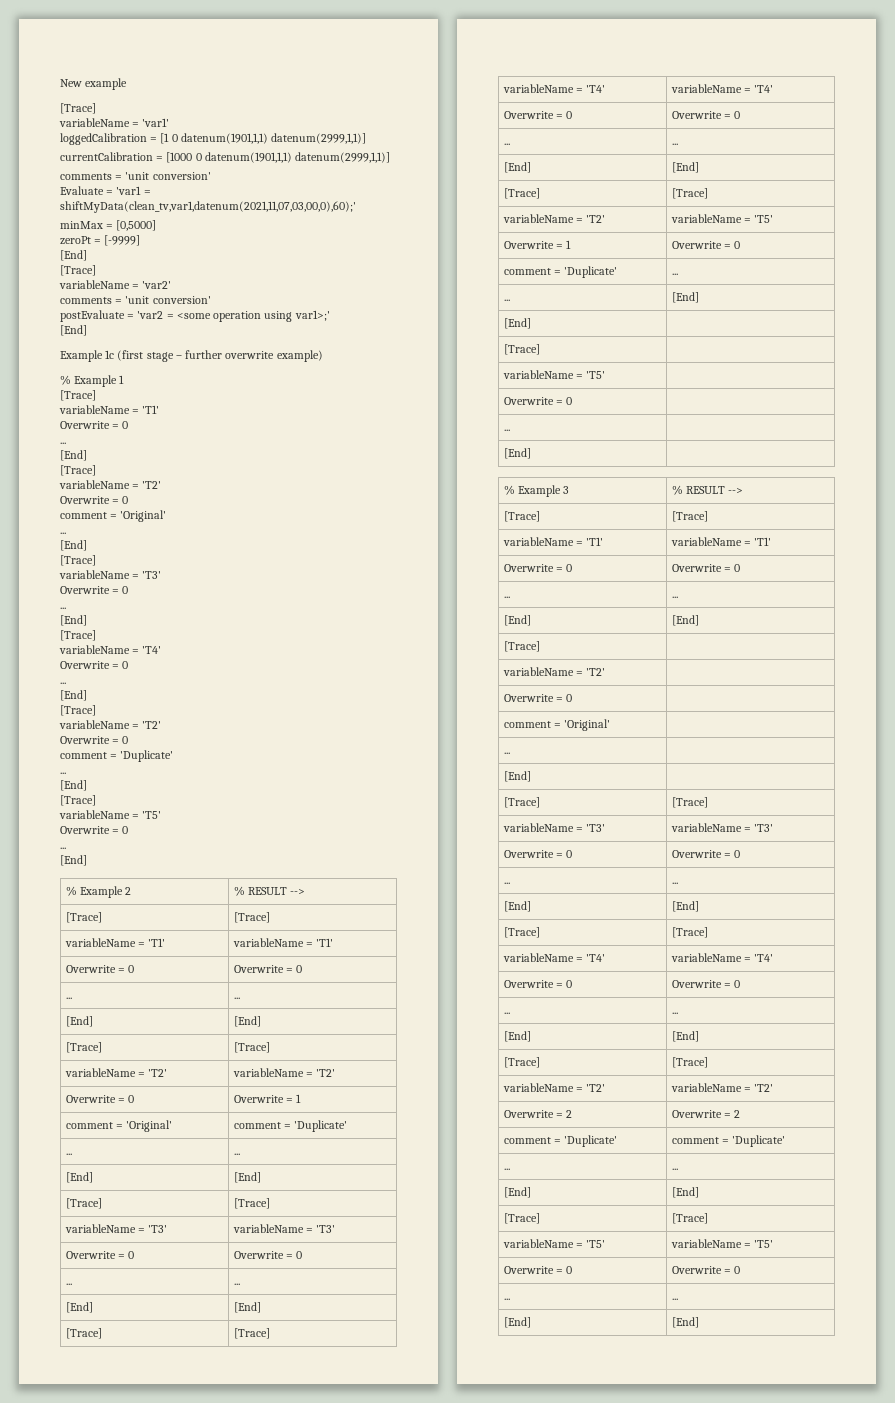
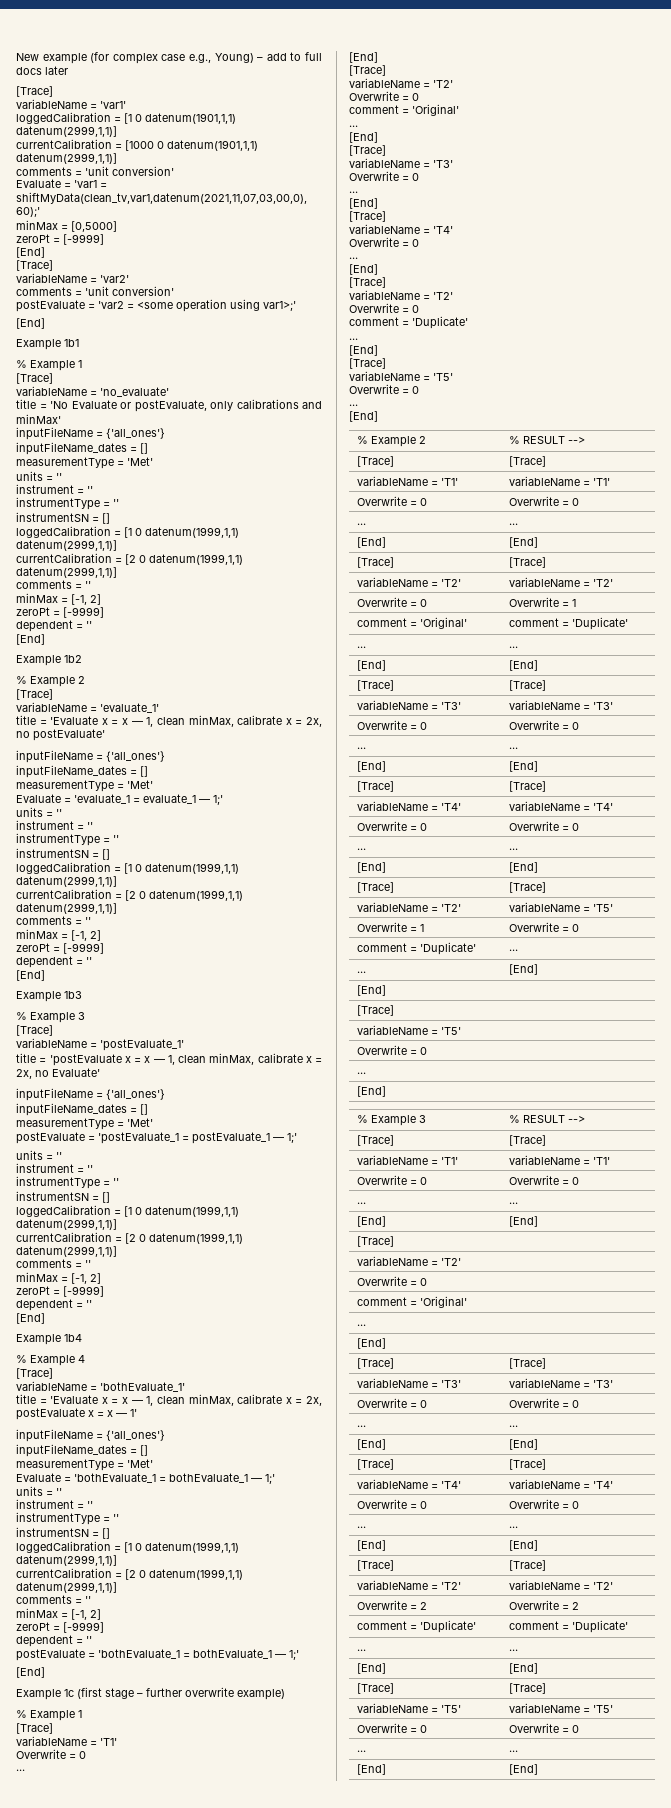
(128, 84) none -> [90,52,322,64] [16,66,68,75] (for complex case e.g., Young) – add to full docs later
(87, 330) none -> [16,339,79,350] [16,360,82,371] [16,373,53,384] [16,386,169,397] [16,399,322,412] [16,414,61,424] [16,427,165,440] [16,442,148,455] [16,457,153,469] [16,471,62,481] [16,484,93,494] [16,497,119,510] [16,512,110,524] [16,526,239,538] [16,540,117,551] [16,553,243,565] [16,567,117,578] [16,580,91,589] [16,593,101,605] [16,607,104,618] [16,620,92,632] [16,634,45,645] [16,655,82,666] [16,676,85,687] [16,689,53,700] [16,702,159,713] [16,715,323,727] [16,729,105,741] [16,750,165,763] [16,765,148,778] [16,780,153,792] [16,794,223,805] [16,807,62,817] [16,820,93,830] [16,833,119,846] [16,848,110,860] [16,862,239,874] [16,876,117,887] [16,889,243,901] [16,903,117,914] [16,916,91,925] [16,929,101,941] [16,943,104,954] [16,956,92,968] [16,970,45,981] [16,991,82,1002] [16,1012,85,1023] [16,1025,53,1036] [16,1038,184,1051] [16,1053,322,1066] [16,1068,100,1079] [16,1088,165,1101] [16,1103,148,1116] [16,1118,153,1130] [16,1132,297,1144] [16,1150,62,1160] [16,1163,93,1173] [16,1176,119,1189] [16,1191,110,1203] [16,1205,239,1217] [16,1219,117,1230] [16,1232,243,1244] [16,1246,117,1257] [16,1259,91,1268] [16,1272,101,1284] [16,1286,104,1297] [16,1299,92,1311] [16,1313,45,1324] [16,1334,82,1345] [16,1355,85,1366] [16,1368,53,1379] [16,1381,185,1392] [16,1394,323,1406] [16,1408,137,1420] [16,1429,165,1442] [16,1444,148,1457] [16,1459,153,1471] [16,1473,275,1484] [16,1486,62,1496] [16,1499,93,1509] [16,1512,119,1525] [16,1527,110,1539] [16,1541,239,1553] [16,1555,117,1566] [16,1568,243,1580] [16,1582,117,1593] [16,1595,91,1604] [16,1608,101,1620] [16,1622,104,1633] [16,1635,92,1647] [16,1649,299,1661] [16,1667,45,1678] // Example 1b1 // % Example 1 // [Trace] // variableName = 'no_evaluate' // title = 'No Evaluate or postEvaluate, only calibrations and minMax' // inputFileName = {'all_ones'} // inputFileName_dates = [] // measurementType = 'Met' // units = '' // instrument = '' // instrumentType = '' // instrumentSN = [] // loggedCalibration = [1 0 datenum(1999,1,1) datenum(2999,1,1)] // currentCalibration = [2 0 datenum(1999,1,1) datenum(2999,1,1)] // comments = '' // minMax = [-1, 2] // zeroPt = [-9999] // dependent = '' // [End] // Example 1b2 // % Example 2 // [Trace] // variableName = 'evaluate_1' // title = 'Evaluate x = x — 1, clean minMax, calibrate x = 2x, no postEvaluate' // inputFileName = {'all_ones'} // inputFileName_dates = [] // measurementType = 'Met' // Evaluate = 'evaluate_1 = evaluate_1 — 1;' // units = '' // instrument = '' // instrumentType = '' // instrumentSN = [] // loggedCalibration = [1 0 datenum(1999,1,1) datenum(2999,1,1)] // currentCalibration = [2 0 datenum(1999,1,1) datenum(2999,1,1)] // comments = '' // minMax = [-1, 2] // zeroPt = [-9999] // dependent = '' // [End] // Example 1b3 // % Example 3 // [Trace] // variableName = 'postEvaluate_1' // title = 'postEvaluate x = x — 1, clean minMax, calibrate x = 2x, no Evaluate' // inputFileName = {'all_ones'} // inputFileName_dates = [] // measurementType = 'Met' // postEvaluate = 'postEvaluate_1 = postEvaluate_1 — 1;' // units = '' // instrument = '' // instrumentType = '' // instrumentSN = [] // loggedCalibration = [1 0 datenum(1999,1,1) datenum(2999,1,1)] // currentCalibration = [2 0 datenum(1999,1,1) datenum(2999,1,1)] // comments = '' // minMax = [-1, 2] // zeroPt = [-9999] // dependent = '' // [End] // Example 1b4 // % Example 4 // [Trace] // variableName = 'bothEvaluate_1' // title = 'Evaluate x = x — 1, clean minMax, calibrate x = 2x, postEvaluate x = x — 1' // inputFileName = {'all_ones'} // inputFileName_dates = [] // measurementType = 'Met' // Evaluate = 'bothEvaluate_1 = bothEvaluate_1 — 1;' // units = '' // instrument = '' // instrumentType = '' // instrumentSN = [] // loggedCalibration = [1 0 datenum(1999,1,1) datenum(2999,1,1)] // currentCalibration = [2 0 datenum(1999,1,1) datenum(2999,1,1)] // comments = '' // minMax = [-1, 2] // zeroPt = [-9999] // dependent = '' // postEvaluate = 'bothEvaluate_1 = bothEvaluate_1 — 1;' // [End]

